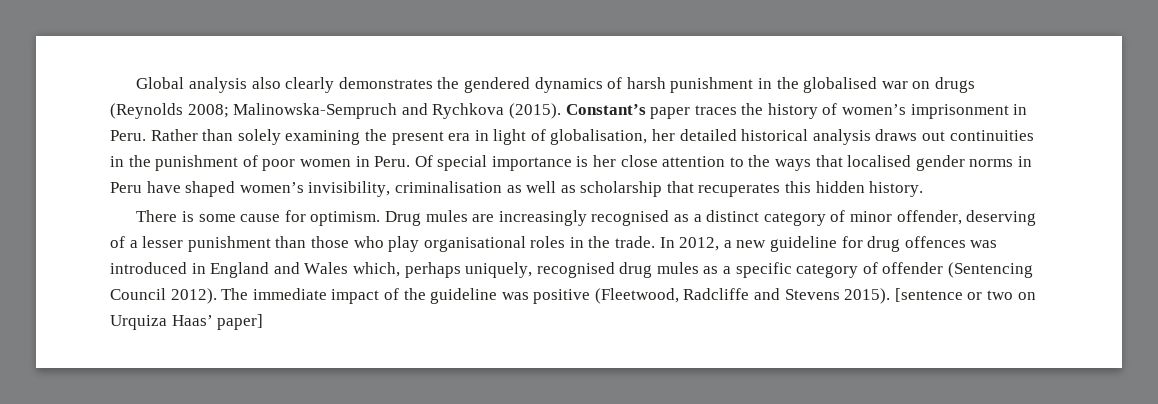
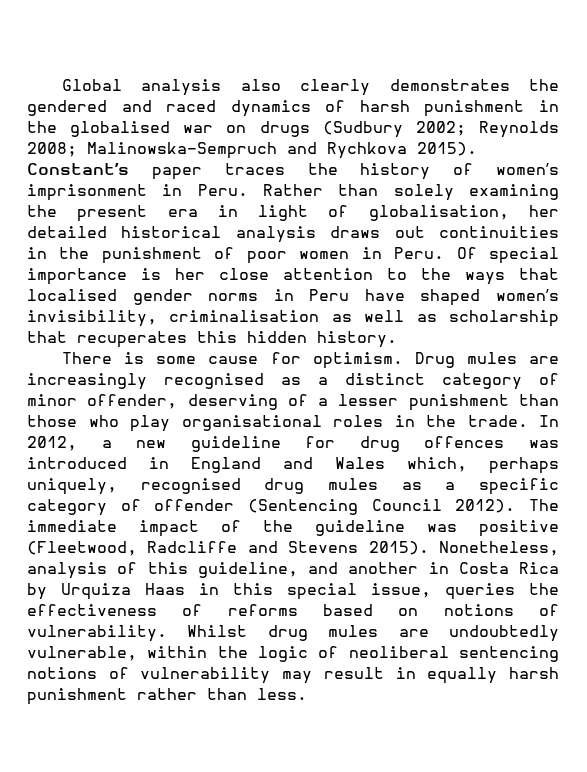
(531, 85) none -> [121,100,217,112] and raced
[110,103,183,119] (Reynolds -> [322,121,559,138] (Sudbury 2002; Reynolds
[508,103,561,119] (2015). -> [417,142,477,156] 2015).
[894,288,1036,302] [110,314,264,330] [sentence or two on Urquiza Haas’ paper] -> [438,541,559,556] [27,562,559,579] [27,583,559,600] [27,604,559,616] [27,625,559,642] [27,646,559,662] [27,667,559,684] [27,688,307,705] Nonetheless, analysis of this guideline, and another in Costa Rica by Urquiza Haas in this special issue, queries the effectiveness of reforms based on notions of vulnerability. Whilst drug mules are undoubtedly vulnerable, within the logic of neoliberal sentencing notions of vulnerability may result in equally harsh punishment rather than less.

